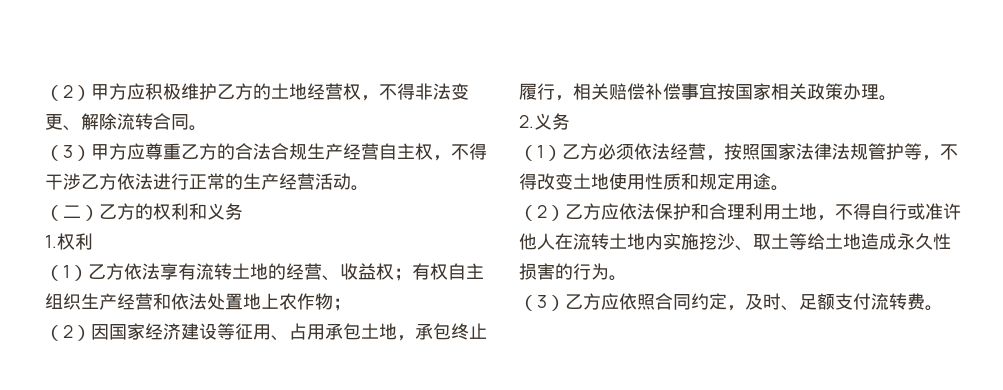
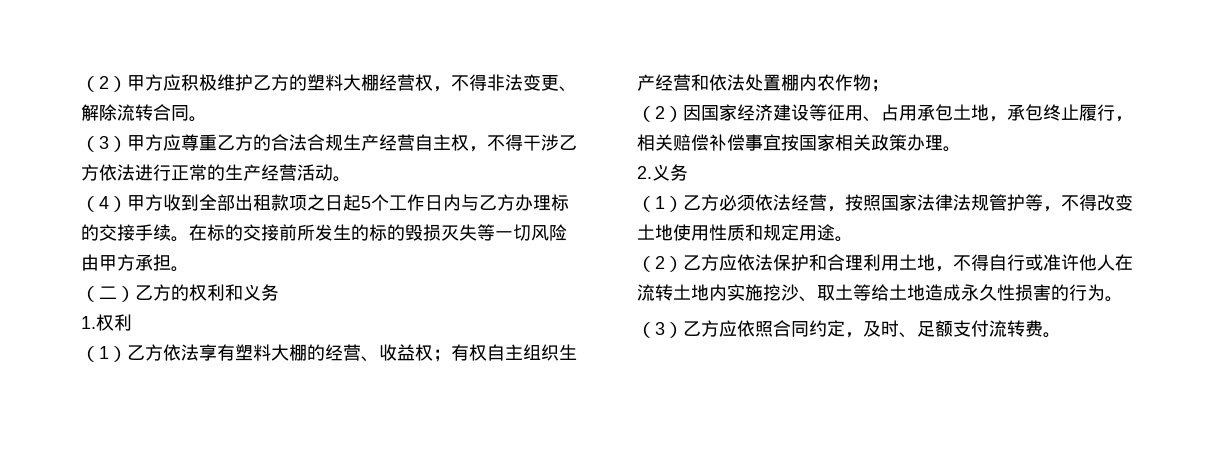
[271,83,307,100] 土地 -> [307,74,379,91] 塑料大棚
(369, 188) none -> [81,194,569,212] [81,224,567,242] [81,254,189,272] // （4）甲方收到全部出租款项之日起5个工作日内与乙方办理标的交接手续。在标的交接前所发生的标的毁损灭失等一切风险由甲方承担。
[196,263,268,280] 流转土地 -> [235,344,307,361] 塑料大棚
[243,293,279,310] 地上 -> [781,74,817,91] 棚内

